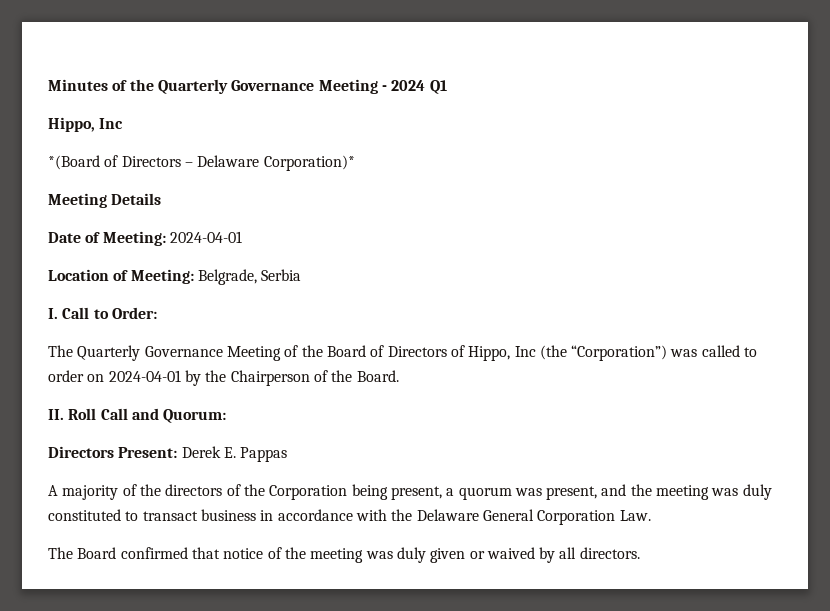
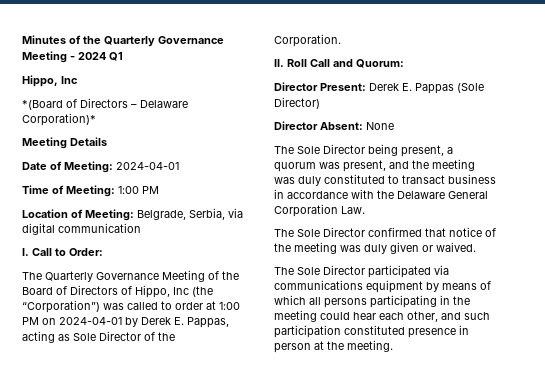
(242, 237) none -> [22,185,159,197] // Time of Meeting: 1:00 PM
[261,269,302,281] Serbia -> [189,208,243,220] [22,223,141,235] Serbia, via digital communication
[87,370,399,386] on 2024-04-01 by the Chairperson of the Board. -> [206,301,240,310] [22,317,229,328] [22,331,175,343] [274,34,341,47] at 1:00 PM on 2024-04-01 by Derek E. Pappas, acting as Sole Director of the Corporation.
[48,446,114,458] Directors -> [274,82,318,91] Director
[48,484,348,500] // A majority of the directors of the Corporation -> [457,83,484,93] [274,97,320,109] [274,121,394,130] [274,144,365,154] (Sole Director) // Director Absent: None // The Sole Director
[77,547,117,559] Board -> [297,227,365,237] Sole Director
[486,547,640,563] waived by all directors. -> [436,242,476,252] [274,265,449,278] [274,280,491,293] [274,295,470,308] [274,310,490,322] [274,325,469,338] [274,340,393,353] waived. // The Sole Director participated via communications equipment by means of which all persons participating in the meeting could hear each other, and such participation constituted presence in person at the meeting.

